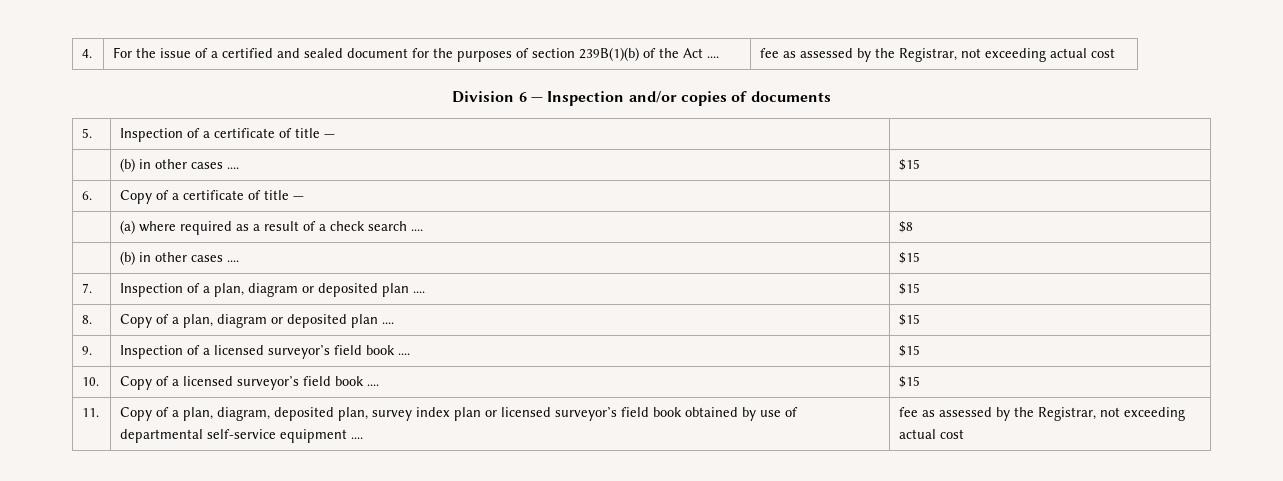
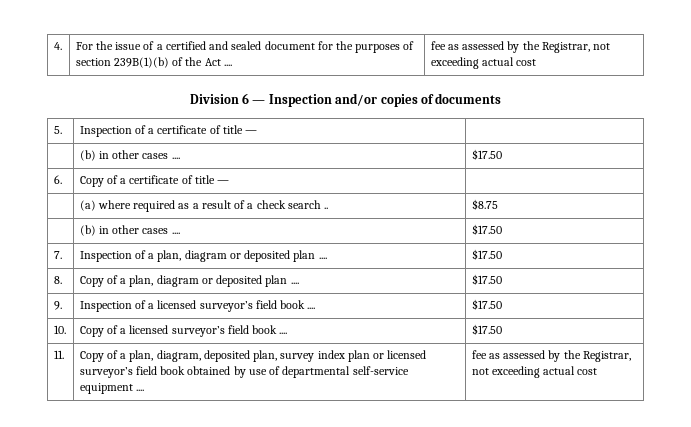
[899,159,921,171] $15 -> [471,149,502,160] $17.50
[411,229,424,231] [899,221,914,233] [120,251,240,265] [899,252,921,264] .... | $8 // | (b) in other cases .... | $15 -> [324,207,329,209] [471,199,498,210] [79,225,180,236] [471,224,502,235] .. | $8.75 // | (b) in other cases .... | $17.50
[899,283,921,295] $15 -> [471,249,502,260] $17.50
[899,314,921,326] $15 -> [471,274,502,285] $17.50
[899,345,921,357] $15 -> [471,299,502,310] $17.50
[899,376,921,388] $15 -> [471,324,502,335] $17.50

